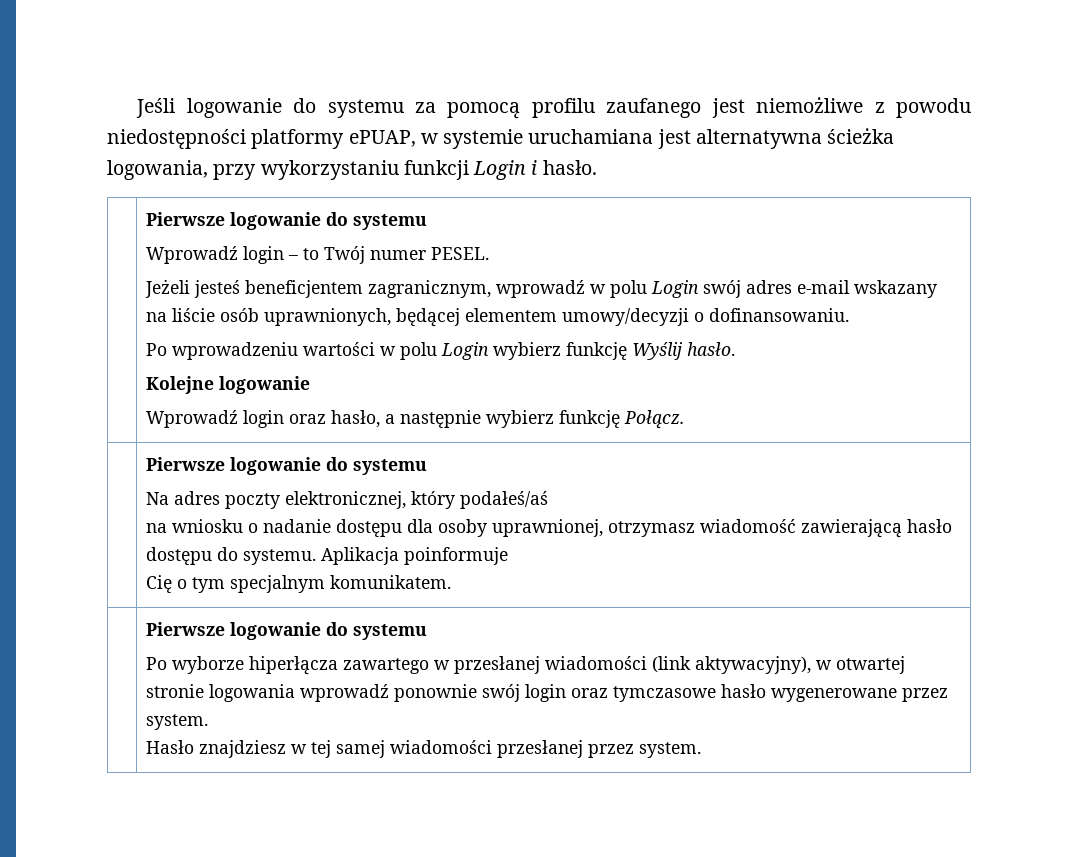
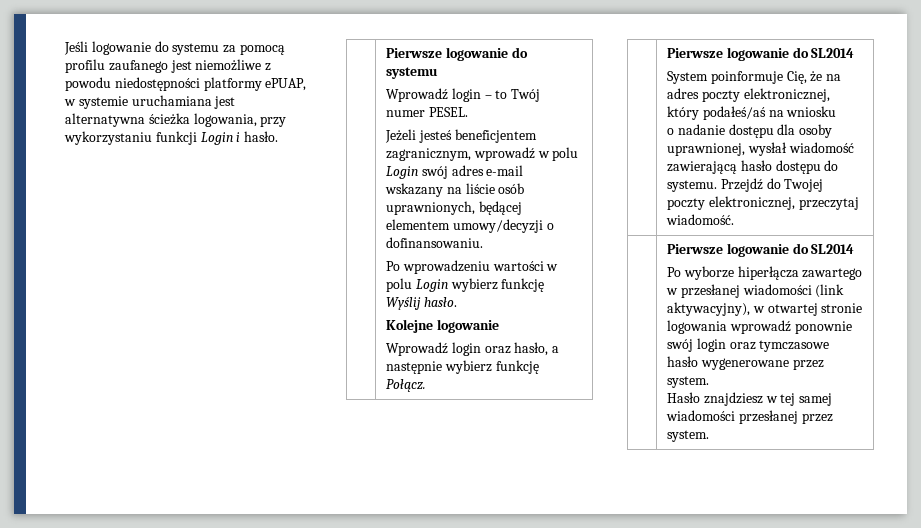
[352,459,427,475] [145,492,169,505] systemu // Na -> [811,48,855,58] [667,71,842,84] SL2014 // System poinformuje Cię, że na
(548, 500) // -> (766, 113) none
(243, 526) none -> (837, 111) //
[607,521,695,537] otrzymasz -> [747,142,787,156] wysłał
[320,547,508,565] [145,575,451,593] [145,622,427,640] Aplikacja poinformuje // Cię o tym specjalnym komunikatem. // | Pierwsze logowanie do systemu -> [720,178,824,192] [667,196,859,210] [666,214,735,225] [667,243,855,257] Przejdź do Twojej poczty elektronicznej, przeczytaj wiadomość. // | Pierwsze logowanie do SL2014

